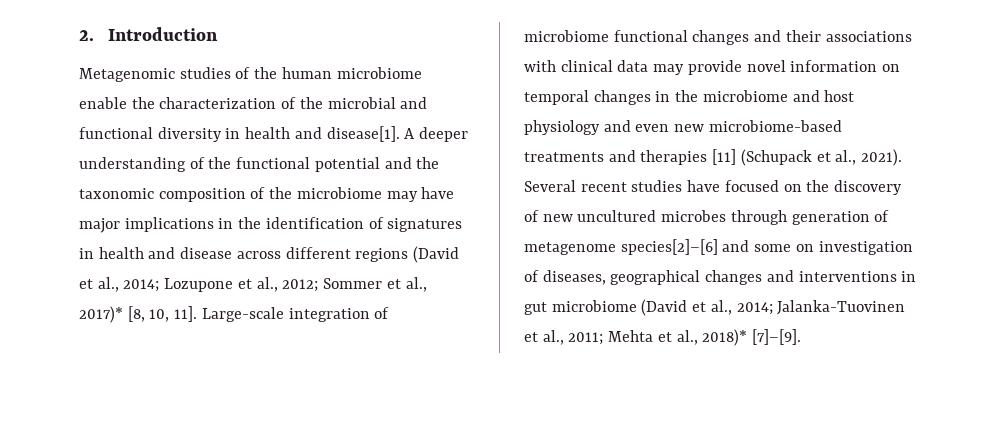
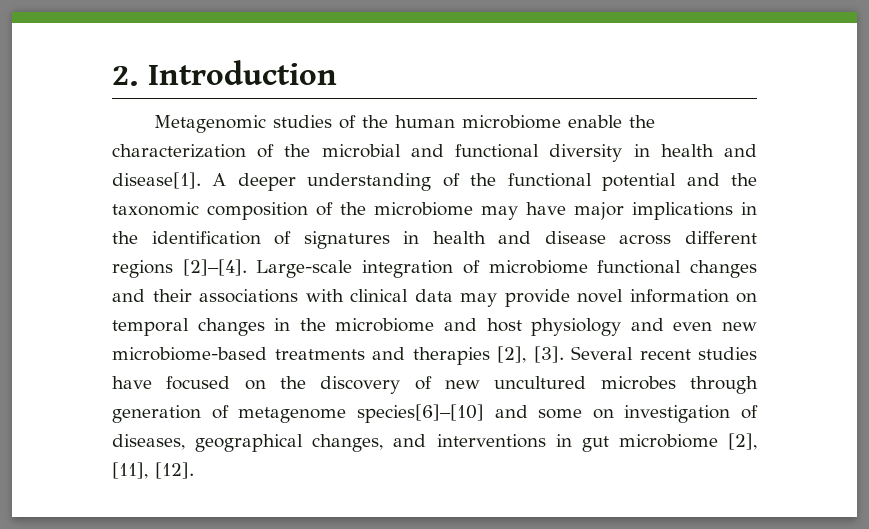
[413,246,460,263] [79,277,427,292] [79,306,198,323] (David et al., 2014; Lozupone et al., 2012; Sommer et al., 2017)* [8, 10, 11]. -> [182,259,247,276] [2]–[4].
[712,149,903,166] [11] (Schupack et al., 2021). -> [497,346,564,363] [2], [3].
[620,239,718,255] species[2]–[6] -> [356,404,484,423] species[6]–[10]
[705,270,763,285] changes -> [312,434,384,452] changes,
[641,299,906,316] [524,329,802,346] (David et al., 2014; Jalanka-Tuovinen et al., 2011; Mehta et al., 2018)* [7]–[9]. -> [728,433,757,450] [112,462,194,479] [2], [11], [12].

